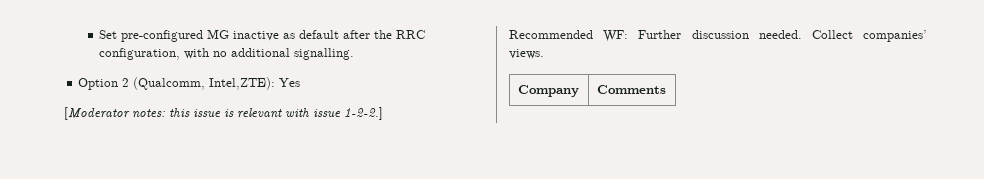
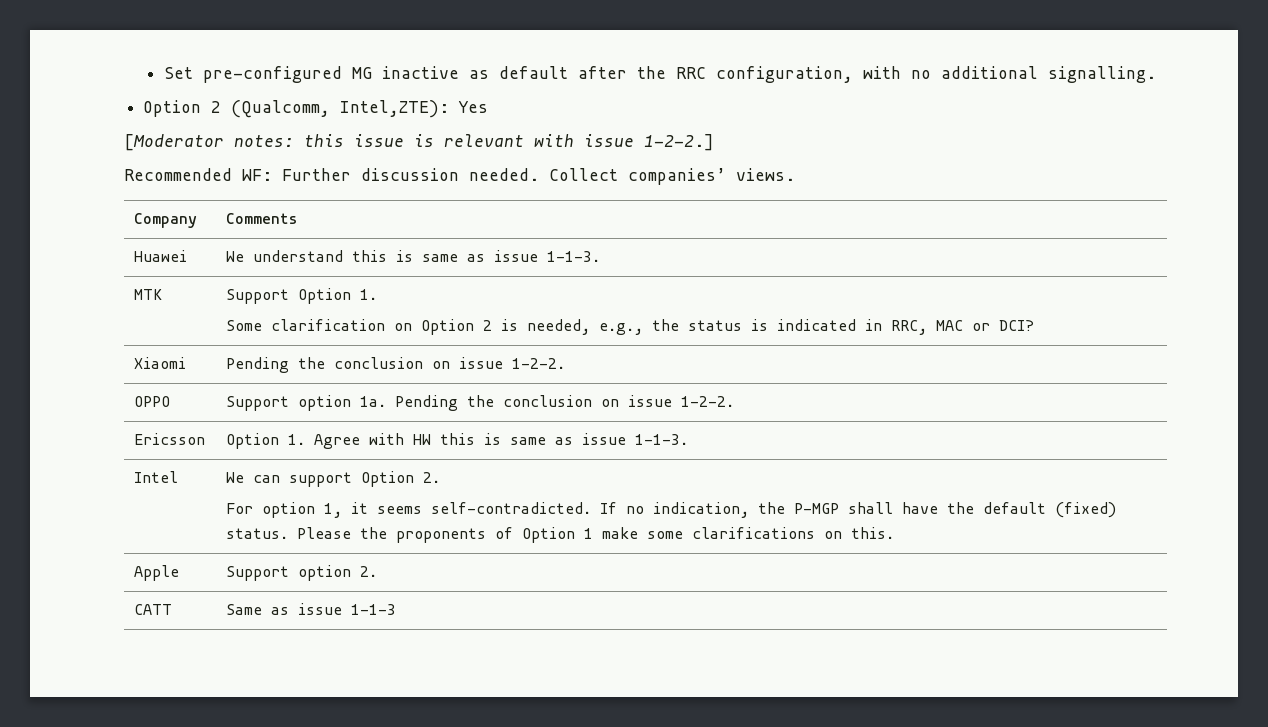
(666, 89) none -> [134,250,188,262] [226,250,601,262] [134,289,163,300] [226,288,378,304] [226,319,1035,335] [134,357,187,369] [226,357,566,373] [134,396,171,407] [226,395,735,411] [134,433,206,445] [226,433,689,449] [134,471,179,483] [226,471,441,487] [226,502,1117,518] [226,527,895,543] [134,565,180,581] [226,565,378,581] [134,604,173,615] [226,603,397,615] // Huawei | We understand this is same as issue 1-1-3. // MTK | Support Option 1. // Some clarification on Option 2 is needed, e.g., the status is indicated in RRC, MAC or DCI? // Xiaomi | Pending the conclusion on issue 1-2-2. // OPPO | Support option 1a. Pending the conclusion on issue 1-2-2. // Ericsson | Option 1. Agree with HW this is same as issue 1-1-3. // Intel | We can support Option 2. // For option 1, it seems self-contradicted. If no indication, the P-MGP shall have the default (fixed) status. Please the proponents of Option 1 make some clarifications on this. // Apple | Support option 2. // CATT | Same as issue 1-1-3

